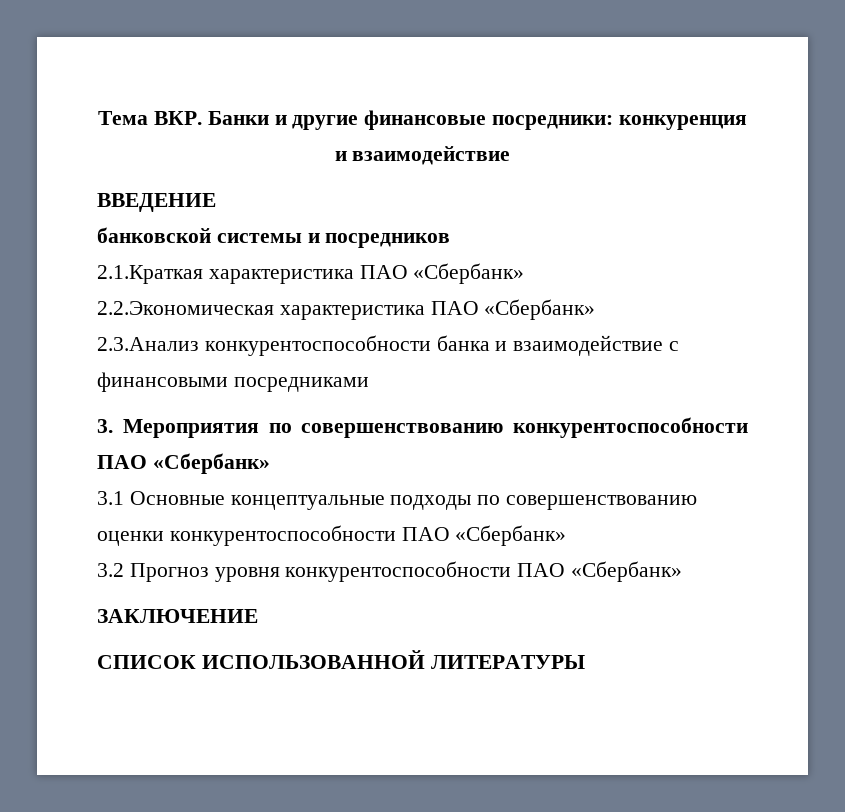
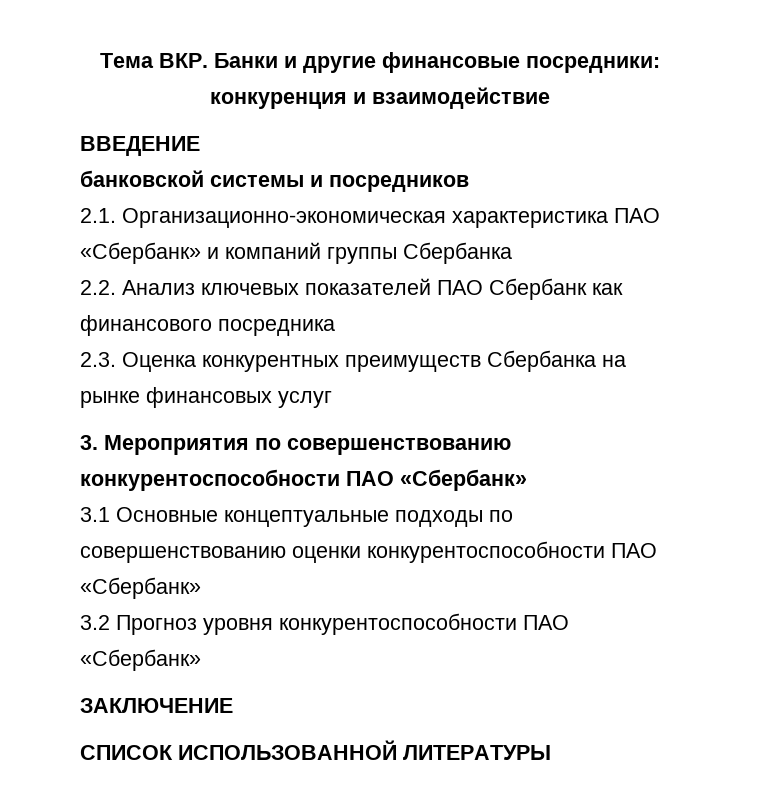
[97,263,525,284] [97,299,596,320] [97,335,680,356] [97,372,369,392] 2.1.Краткая характеристика ПАО «Сбербанк» // 2.2.Экономическая характеристика ПАО «Сбербанк» // 2.3.Анализ конкурентоспособности банка и взаимодействие с финансовыми посредниками -> [80,208,660,228] [80,242,512,264] [80,278,623,300] [80,315,335,336] [80,350,626,372] [80,387,332,408] 2.1. Организационно-экономическая характеристика ПАО «Сбербанк» и компаний группы Сбербанка // 2.2. Анализ ключевых показателей ПАО Сбербанк как финансового посредника // 2.3. Оценка конкурентных преимуществ Сбербанка на рынке финансовых услуг

